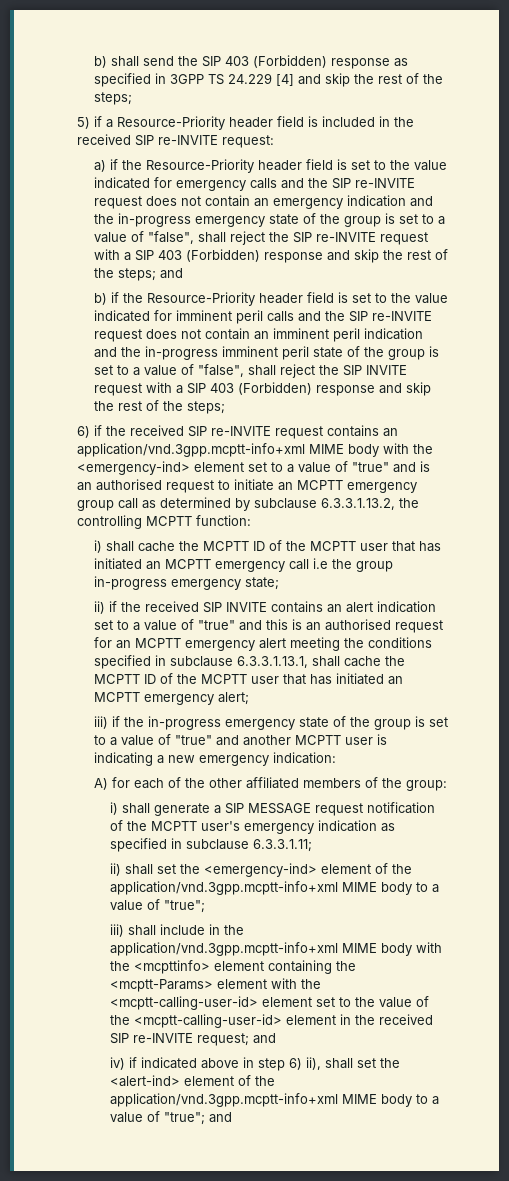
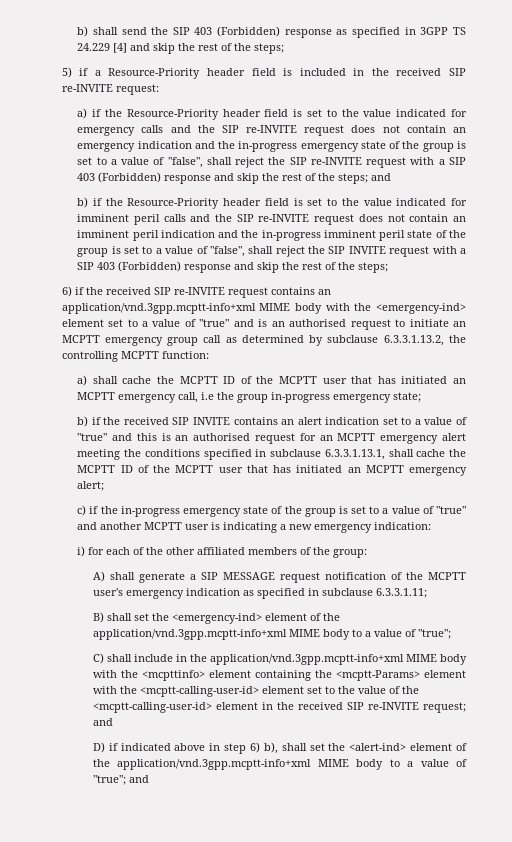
[93,540,102,553] i) -> [77,375,88,386] a)
[288,559,309,570] call -> [178,392,199,403] call,
[93,601,105,614] ii) -> [77,416,89,427] b)
[93,716,108,729] iii) -> [77,505,87,516] c)
[93,778,108,790] A) -> [77,546,86,557] i)
[110,802,119,815] i) -> [92,571,105,582] A)
[110,863,122,876] ii) -> [92,612,104,623] B)
[110,924,125,937] iii) -> [92,653,104,664] C)
[110,1057,126,1070] iv) -> [92,742,105,753] D)
[306,1057,322,1070] ii), -> [263,742,278,754] b),

